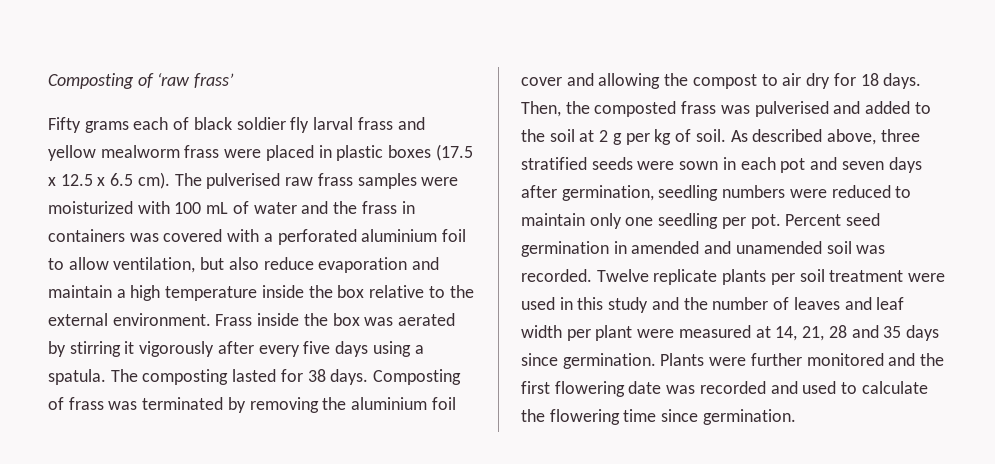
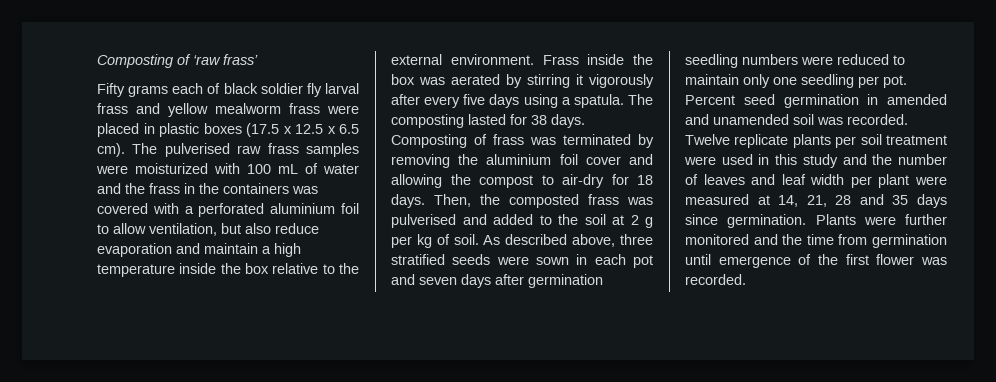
(415, 207) none -> [199,183,219,194] the
[782,73,831,89] air dry -> [562,174,604,188] air-dry
[561,185,654,201] germination, -> [528,274,603,288] germination
[521,381,928,397] [521,409,796,425] first flowering date was recorded and used to calculate the flowering time since germination. -> [806,234,947,248] [685,254,947,268] [685,274,746,285] time from germination until emergence of the first flower was recorded.

